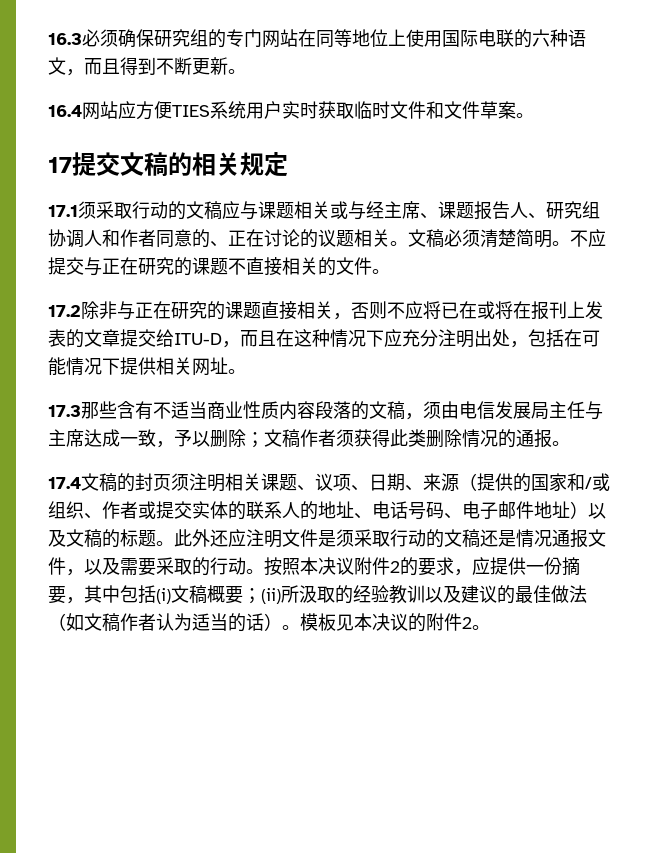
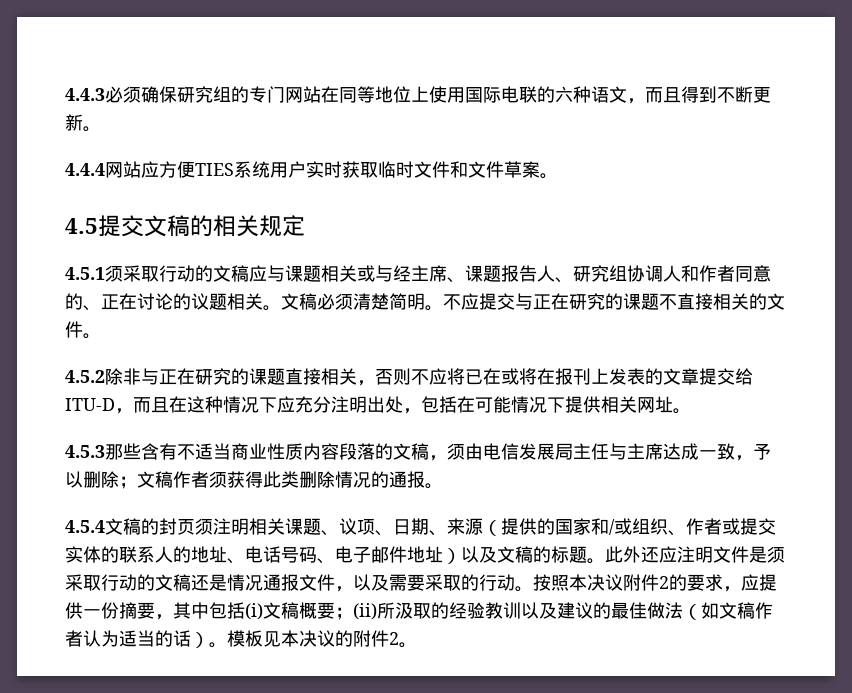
[48,33,82,45] 16.3 -> [65,88,105,101] 4.4.3
[48,105,82,117] 16.4 -> [65,163,105,176] 4.4.4
[48,157,72,173] 17 -> [65,218,98,234] 4.5
[48,205,78,217] 17.1 -> [65,267,105,280] 4.5.1
[48,305,81,317] 17.2 -> [65,370,105,383] 4.5.2
[48,405,81,417] 17.3 -> [65,445,105,458] 4.5.3
[48,477,81,489] 17.4 -> [65,520,105,533] 4.5.4

